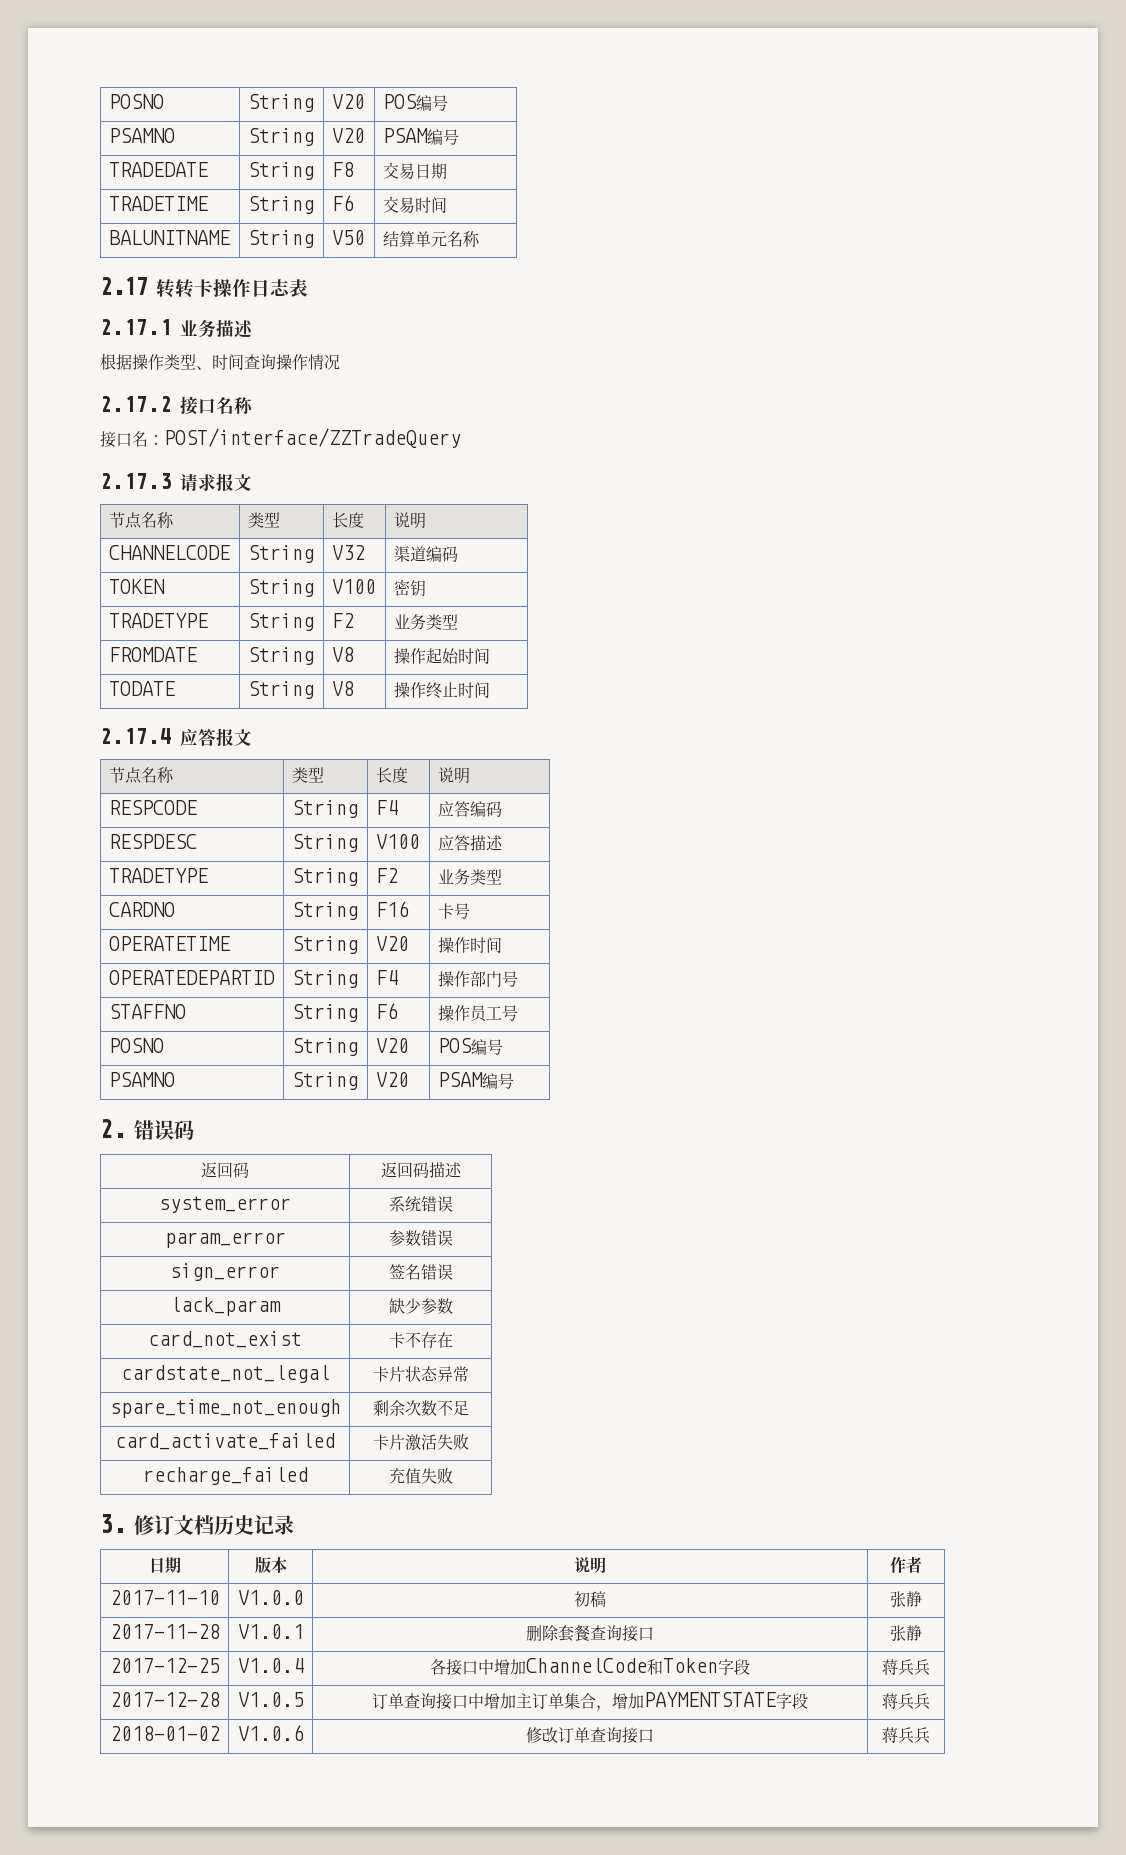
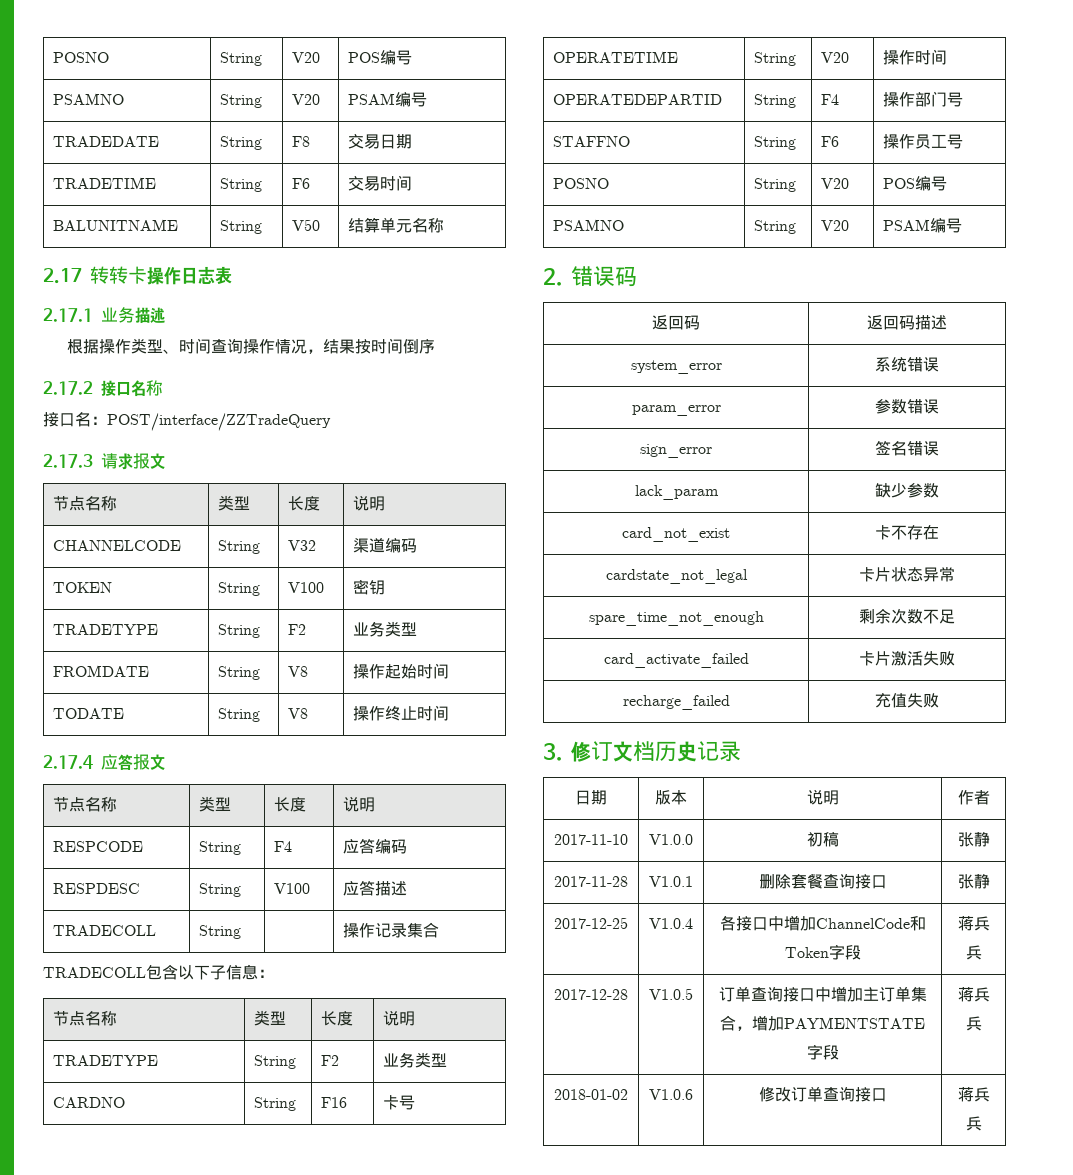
(340, 362) none -> [306,338,435,354] ，结果按时间倒序
(503, 843) none -> [53,925,157,936] [199,925,242,939] [343,922,440,938] [43,964,274,980] [53,1011,118,1026] [254,1010,287,1026] [321,1011,354,1026] [383,1010,416,1026] // TRADECOLL | String | | 操作记录集合 // TRADECOLL包含以下子信息： // 节点名称 | 类型 | 长度 | 说明

